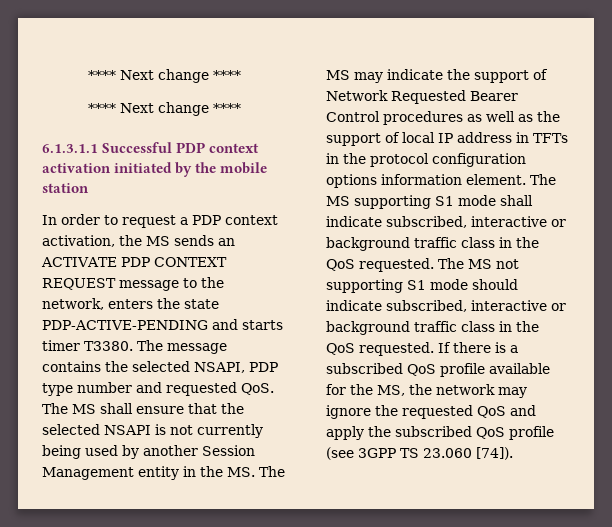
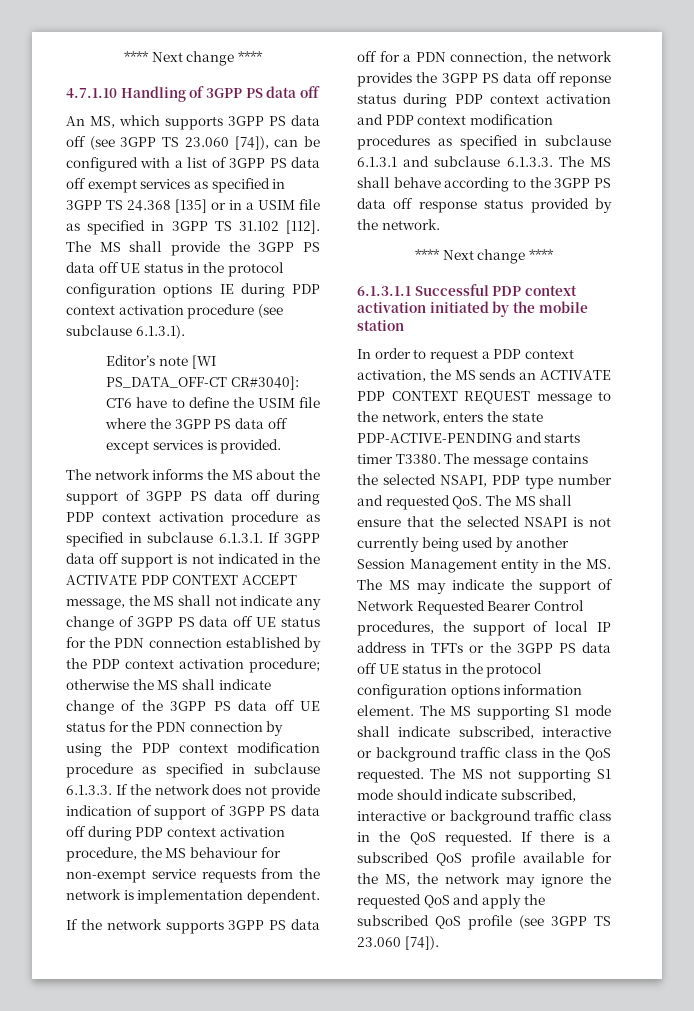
[87,69,241,83] **** Next change **** -> [124,51,263,66] [66,86,320,102] [66,115,320,130] [66,136,320,150] [66,157,320,172] [66,178,286,193] [66,199,320,213] [66,220,320,235] [66,241,320,256] [66,262,284,277] [66,283,320,298] [66,304,283,319] [66,325,185,339] [106,355,216,369] [106,376,299,390] [106,397,320,408] [105,418,288,429] [106,439,282,454] [66,469,320,480] [66,490,320,505] [66,511,320,526] [66,532,320,547] [66,553,320,568] [66,575,297,585] [66,595,321,610] [66,616,320,631] [66,637,321,652] [66,658,320,673] [66,679,271,690] [66,700,320,715] [66,721,284,736] [66,742,320,757] [66,763,320,778] [66,784,320,799] [66,805,320,820] [66,826,285,841] [66,847,281,862] [66,868,320,883] [66,889,320,904] [66,919,320,934] [357,51,612,64] [357,72,611,87] [357,93,611,108] [357,114,553,125] [357,135,611,150] [357,156,611,167] [357,177,611,192] [357,198,612,213] [357,219,440,230] **** Next change **** // 4.7.1.10 Handling of 3GPP PS data off // An MS, which supports 3GPP PS data off (see 3GPP TS 23.060 [74]), can be configured with a list of 3GPP PS data off exempt services as specified in 3GPP TS 24.368 [135] or in a USIM file as specified in 3GPP TS 31.102 [112]. The MS shall provide the 3GPP PS data off UE status in the protocol configuration options IE during PDP context activation procedure (see subclause 6.1.3.1). // Editor’s note [WI PS_DATA_OFF-CT CR#3040]: CT6 have to define the USIM file where the 3GPP PS data off except services is provided. // The network informs the MS about the support of 3GPP PS data off during PDP context activation procedure as specified in subclause 6.1.3.1. If 3GPP data off support is not indicated in the ACTIVATE PDP CONTEXT ACCEPT message, the MS shall not indicate any change of 3GPP PS data off UE status for the PDN connection established by the PDP context activation procedure; otherwise the MS shall indicate change of the 3GPP PS data off UE status for the PDN connection by using the PDP context modification procedure as specified in subclause 6.1.3.3. If the network does not provide indication of support of 3GPP PS data off during PDP context activation procedure, the MS behaviour for non-exempt service requests from the network is implementation dependent. // If the network supports 3GPP PS data off for a PDN connection, the network provides the 3GPP PS data off reponse status during PDP context activation and PDP context modification procedures as specified in subclause 6.1.3.1 and subclause 6.1.3.3. The MS shall behave according to the 3GPP PS data off response status provided by the network.
[383,111,533,125] procedures as well as -> [357,621,434,636] procedures,
(568, 138) none -> [469,642,611,653] [357,663,442,674] or the 3GPP PS data off UE status

